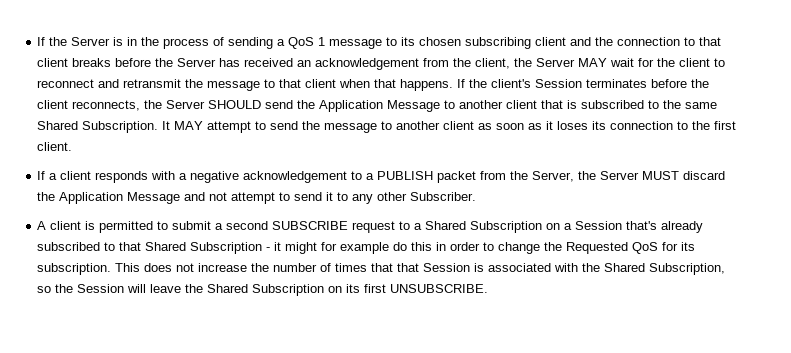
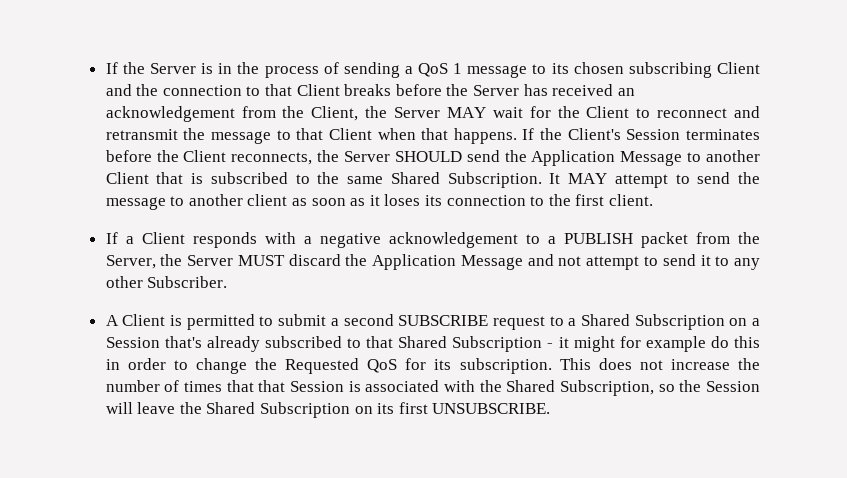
[535,37,567,46] client -> [716,62,760,74] Client
[37,58,69,67] client -> [296,84,340,96] Client
[475,58,511,69] client, -> [311,106,359,121] Client,
[679,58,711,67] client -> [586,106,630,118] Client
[305,79,337,88] client -> [328,128,372,140] Client
[491,79,532,88] client's -> [567,128,621,140] Client's
[37,100,69,109] client -> [183,150,227,162] Client
[506,100,538,109] client -> [105,172,149,184] Client
[60,171,92,180] client -> [141,232,185,244] Client
[50,221,82,230] client -> [122,314,166,326] Client

